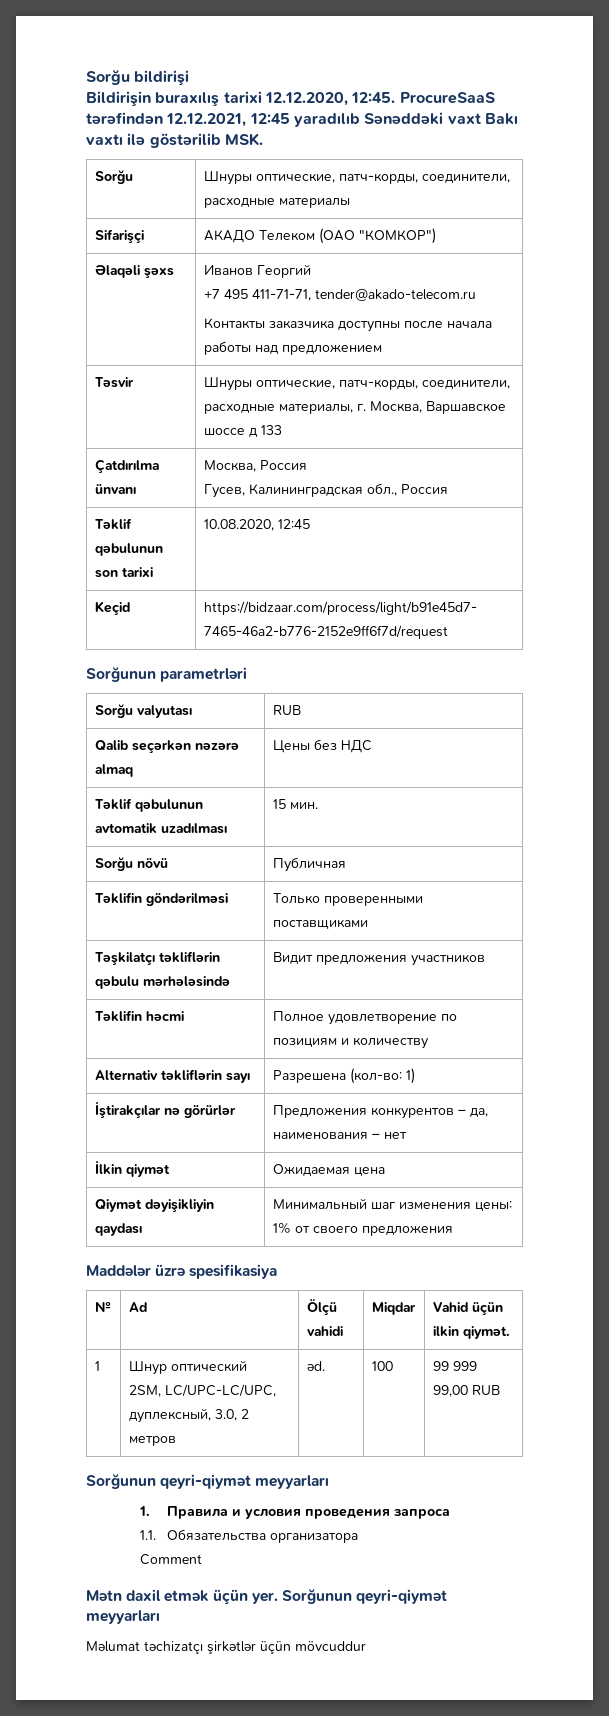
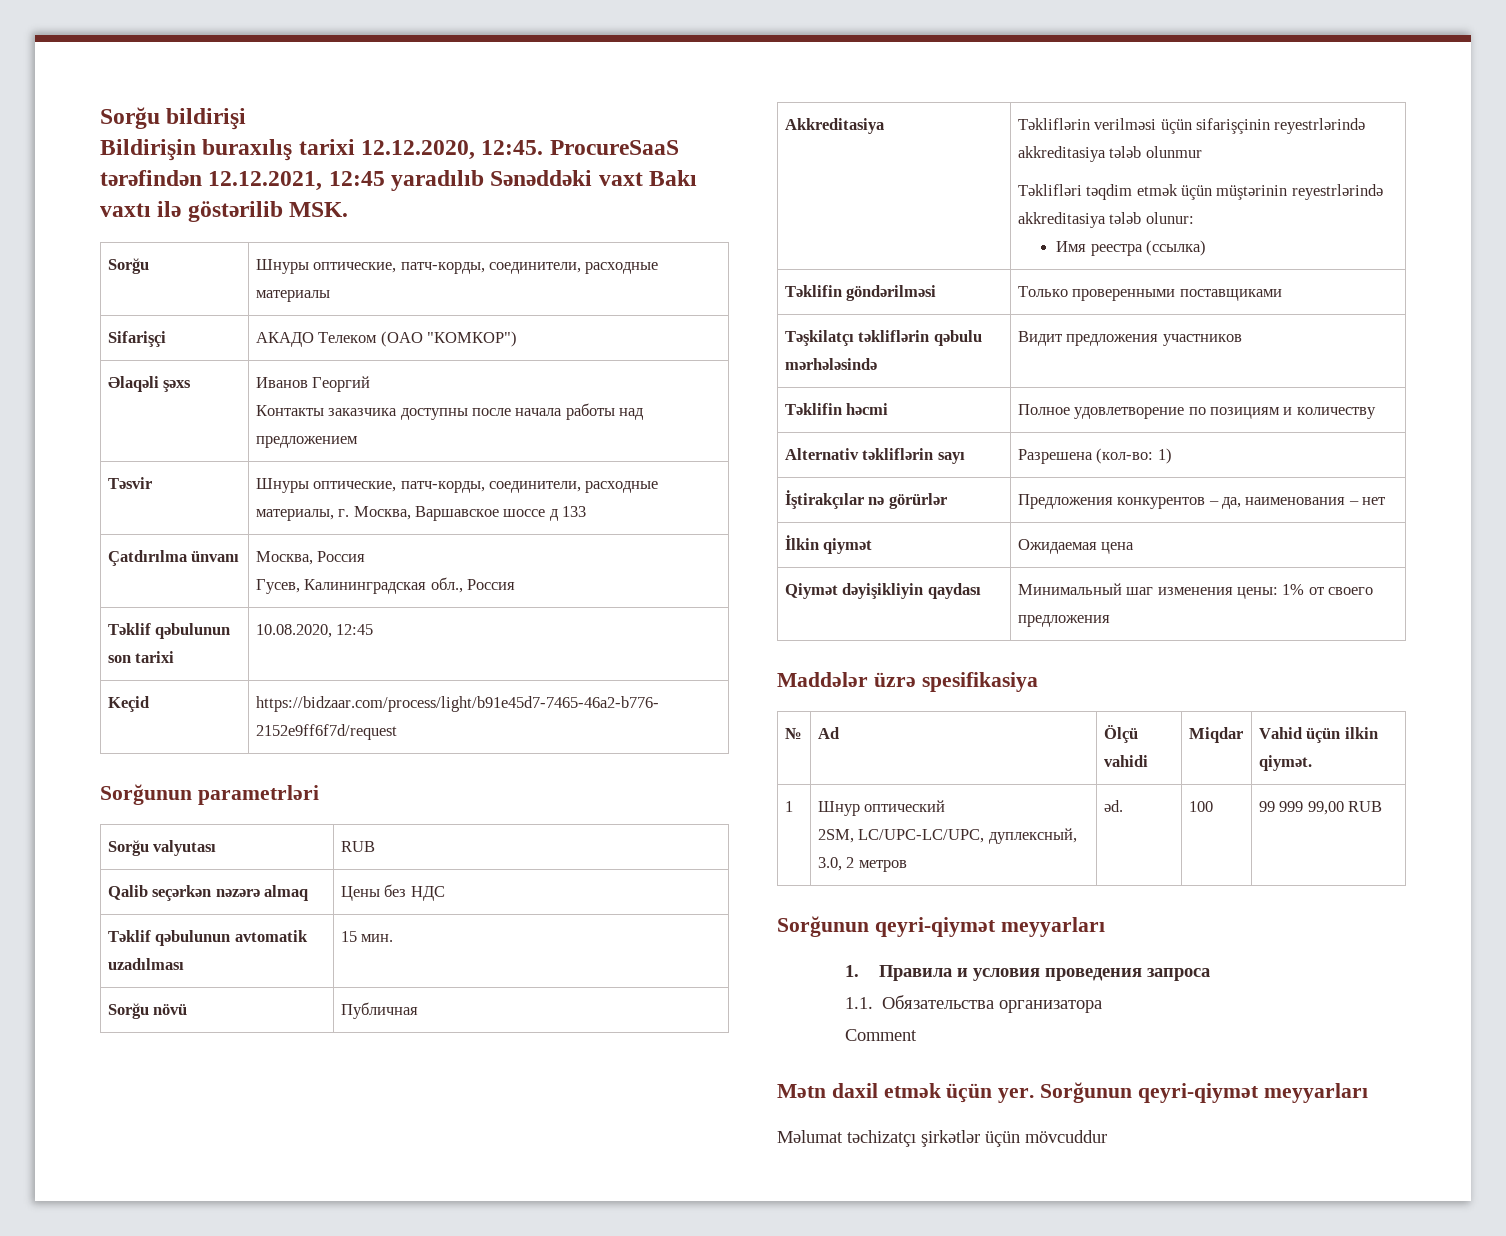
[203,289,476,301] // +7 495 411-71-71, tender@akado-telecom.ru -> (371, 384) none
(346, 864) none -> [784,118,884,134] [1017,118,1366,134] [1017,146,1202,162] [1017,184,1383,200] [1017,212,1194,228] [1056,240,1207,256] // Akkreditasiya | Təkliflərin verilməsi üçün sifarişçinin reyestrlərində akkreditasiya tələb olunmur // Təklifləri təqdim etmək üçün müştərinin reyestrlərində akkreditasiya tələb olunur: // Имя реестра (ссылка)

